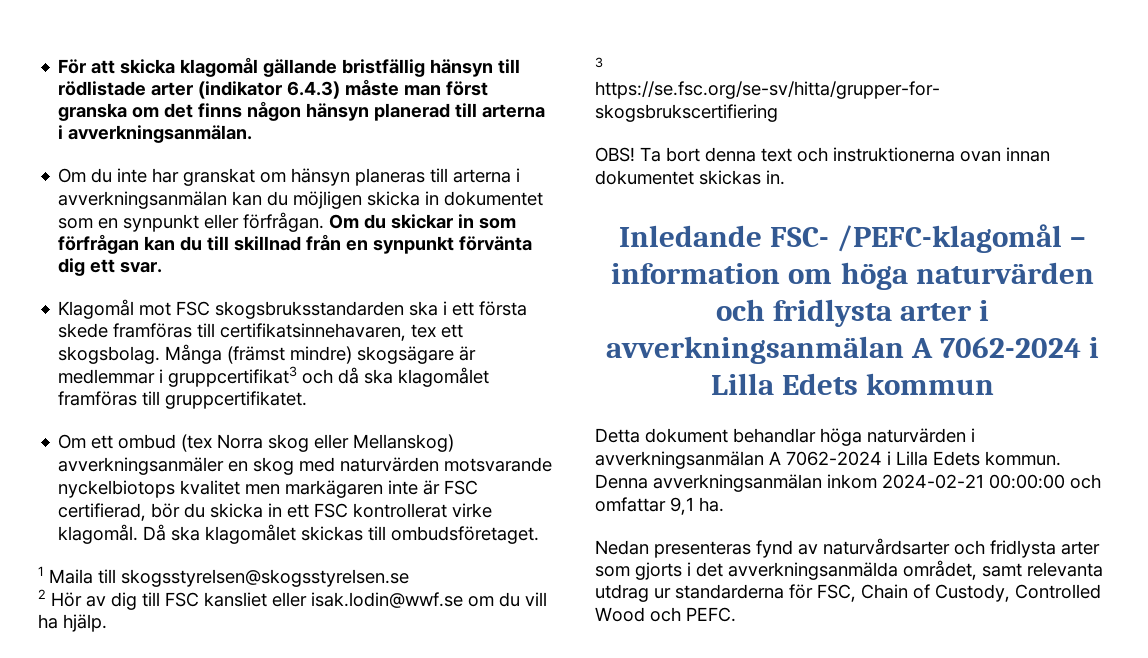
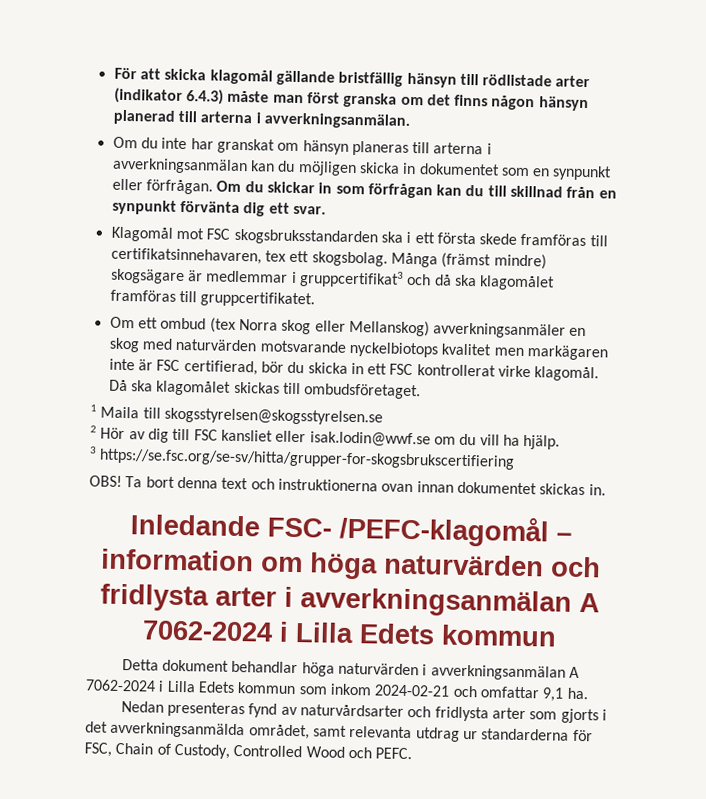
[985,451,1061,466] [595,474,822,492] kommun. Denna avverkningsanmälan -> [237,682,327,695] kommun som
[989,474,1065,489] 00:00:00 -> (451, 690) none

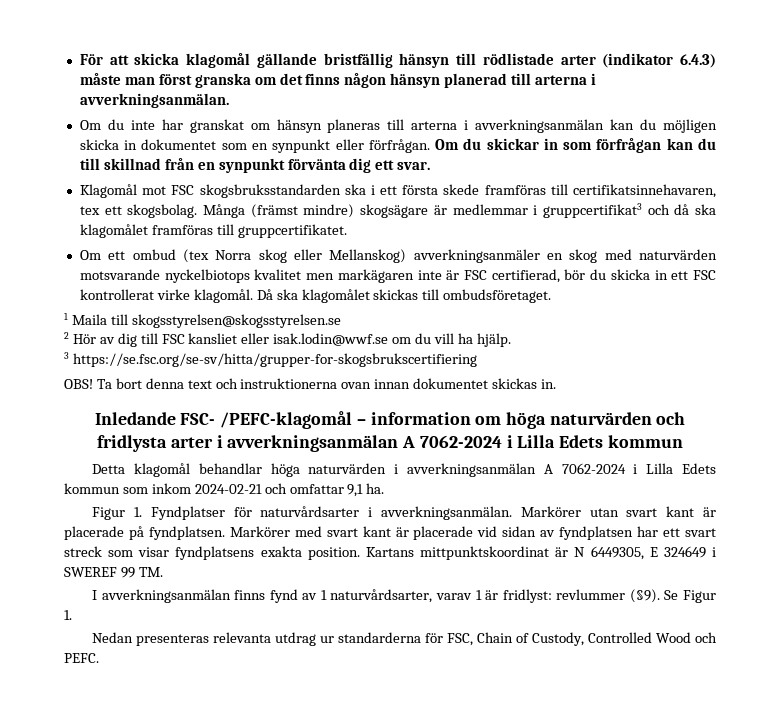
[162,659,230,672] dokument -> [133,463,190,477] klagomål
[120,700,607,724] [85,721,347,740] Nedan presenteras fynd av naturvårdsarter och fridlysta arter som gjorts i det avverkningsanmälda området, samt -> [92,506,716,520] [64,526,716,540] [64,546,717,560] [64,567,163,578] [92,589,717,603] [64,610,72,620] [92,632,210,646] Figur 1. Fyndplatser för naturvårdsarter i avverkningsanmälan. Markörer utan svart kant är placerade på fyndplatsen. Markörer med svart kant är placerade vid sidan av fyndplatsen har ett svart streck som visar fyndplatsens exakta position. Kartans mittpunktskoordinat är N 6449305, E 324649 i SWEREF 99 TM. // I avverkningsanmälan finns fynd av 1 naturvårdsarter, varav 1 är fridlyst: revlummer (§9). Se Figur 1. // Nedan presenteras

